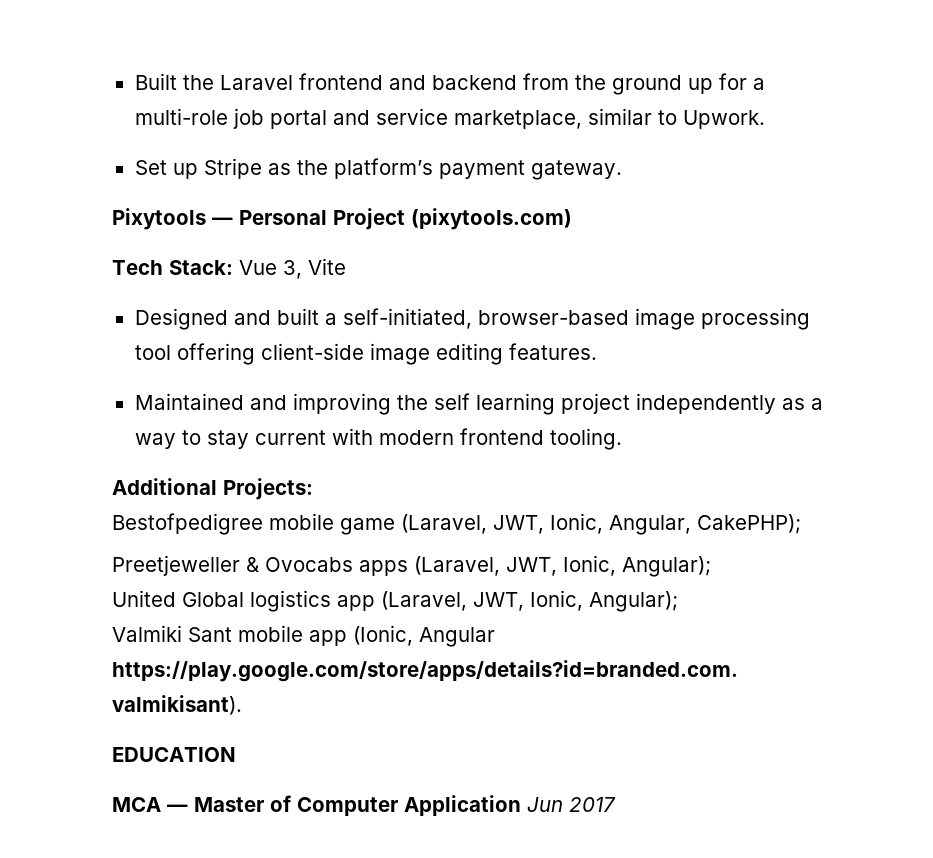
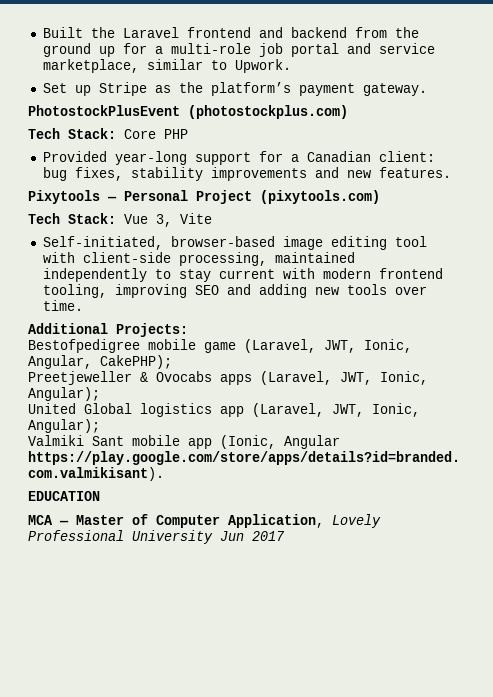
(622, 170) none -> [28,105,348,119] [28,128,188,139] [42,151,435,165] [42,167,451,181] // PhotostockPlusEvent (photostockplus.com) // Tech Stack: Core PHP // Provided year-long support for a Canadian client: bug fixes, stability improvements and new features.
[134,308,810,330] [134,343,597,365] [134,393,823,415] [134,433,176,449] Designed and built a self-initiated, browser-based image processing tool offering client-side image editing features. // Maintained and improving the self learning project independently as a way -> [42,236,427,250] [42,252,355,266] [42,268,147,282] Self-initiated, browser-based image editing tool with client-side processing, maintained independently
[549,428,622,450] tooling. -> [42,284,427,298] [42,300,83,311] tooling, improving SEO and adding new tools over time.
[404,795,521,816] Application -> [228,514,381,528] [28,530,213,544] Application, Lovely Professional University

